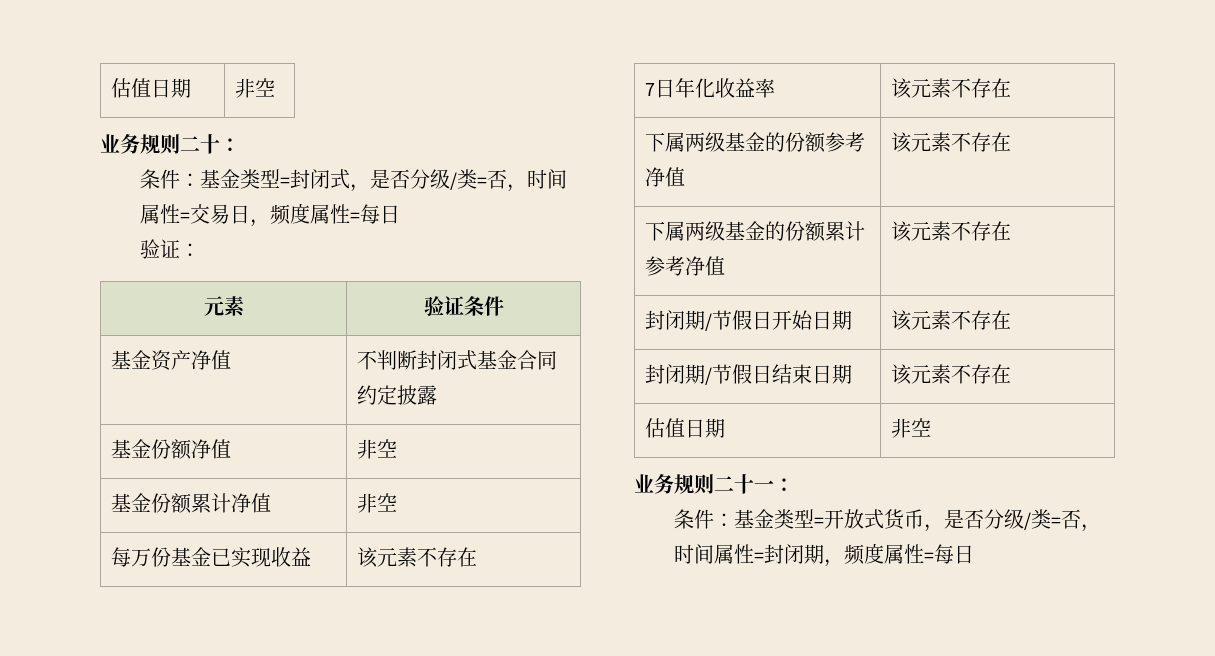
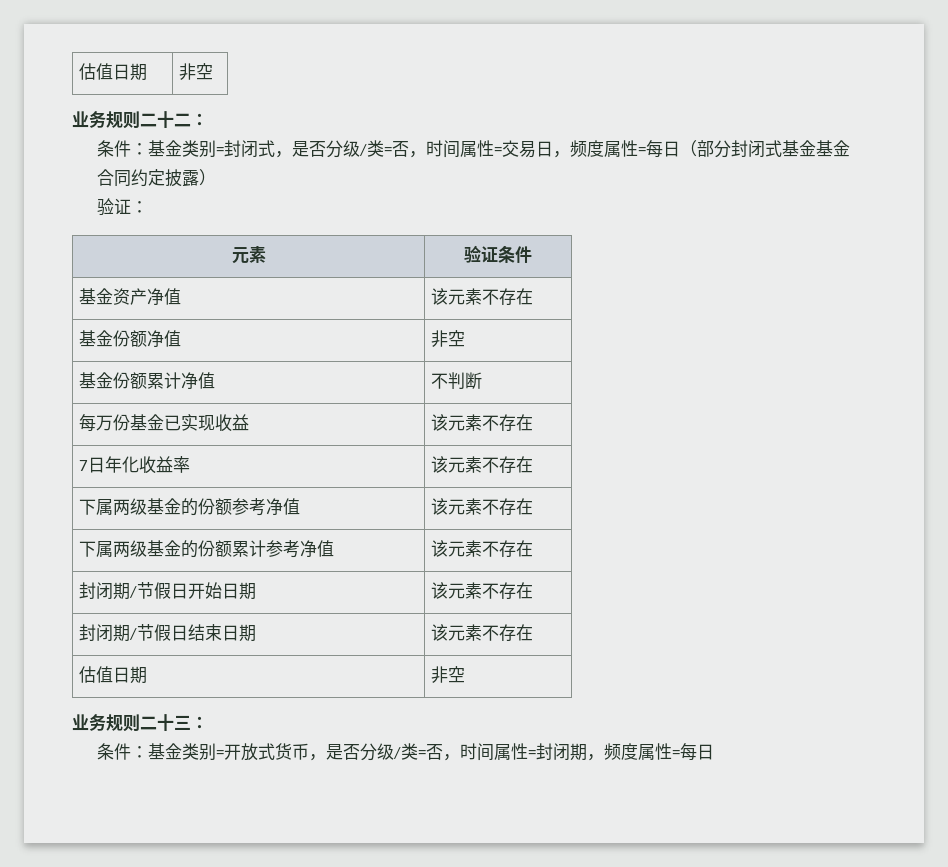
[111,78,192,98] [235,78,276,98] [100,134,240,155] [139,169,280,189] 估值日期 | 非空 // 业务规则二十： // 条件：基金类型 -> [78,63,147,81] [178,63,213,80] [72,111,208,129] [96,140,216,158] 估值日期 | 非空 // 业务规则二十二： // 条件：基金类别
(400, 214) none -> [679,140,850,158] [96,169,216,187] （部分封闭式基金基金合同约定披露）
[357,350,558,370] [357,385,438,405] 不判断封闭式基金合同约定披露 -> [430,288,533,305] 该元素不存在
[357,493,398,513] 非空 -> [430,372,482,389] 不判断
[754,478,794,492] [673,509,814,529] 一： // 条件：基金类型 -> [174,715,208,730] [96,743,216,761] 三： // 条件：基金类别

